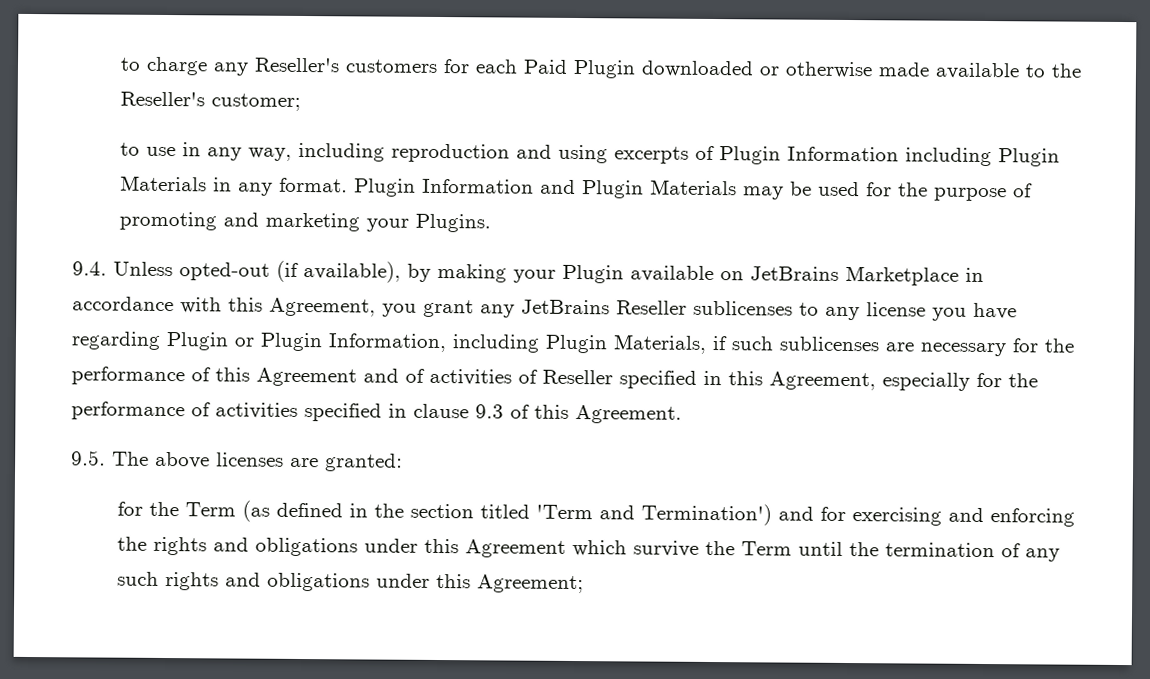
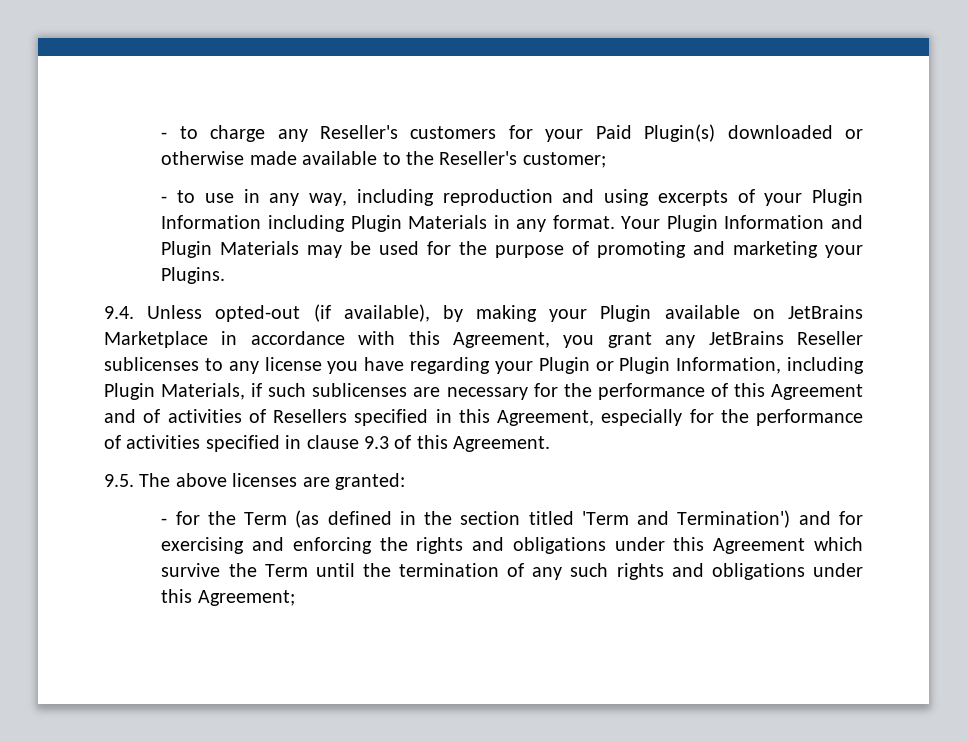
(119, 64) none -> [161,132,168,139] -
[474,59,636,79] each Paid Plugin -> [545,124,716,142] your Paid Plugin(s)
(301, 102) none -> [161,196,168,203] -
(715, 153) none -> [764,193,803,206] your
(348, 185) none -> [621,216,661,229] Your
(161, 340) none -> [494,361,533,374] your
[542,369,613,385] Reseller -> [273,409,347,423] Resellers
(403, 462) none -> [161,518,168,525] -

